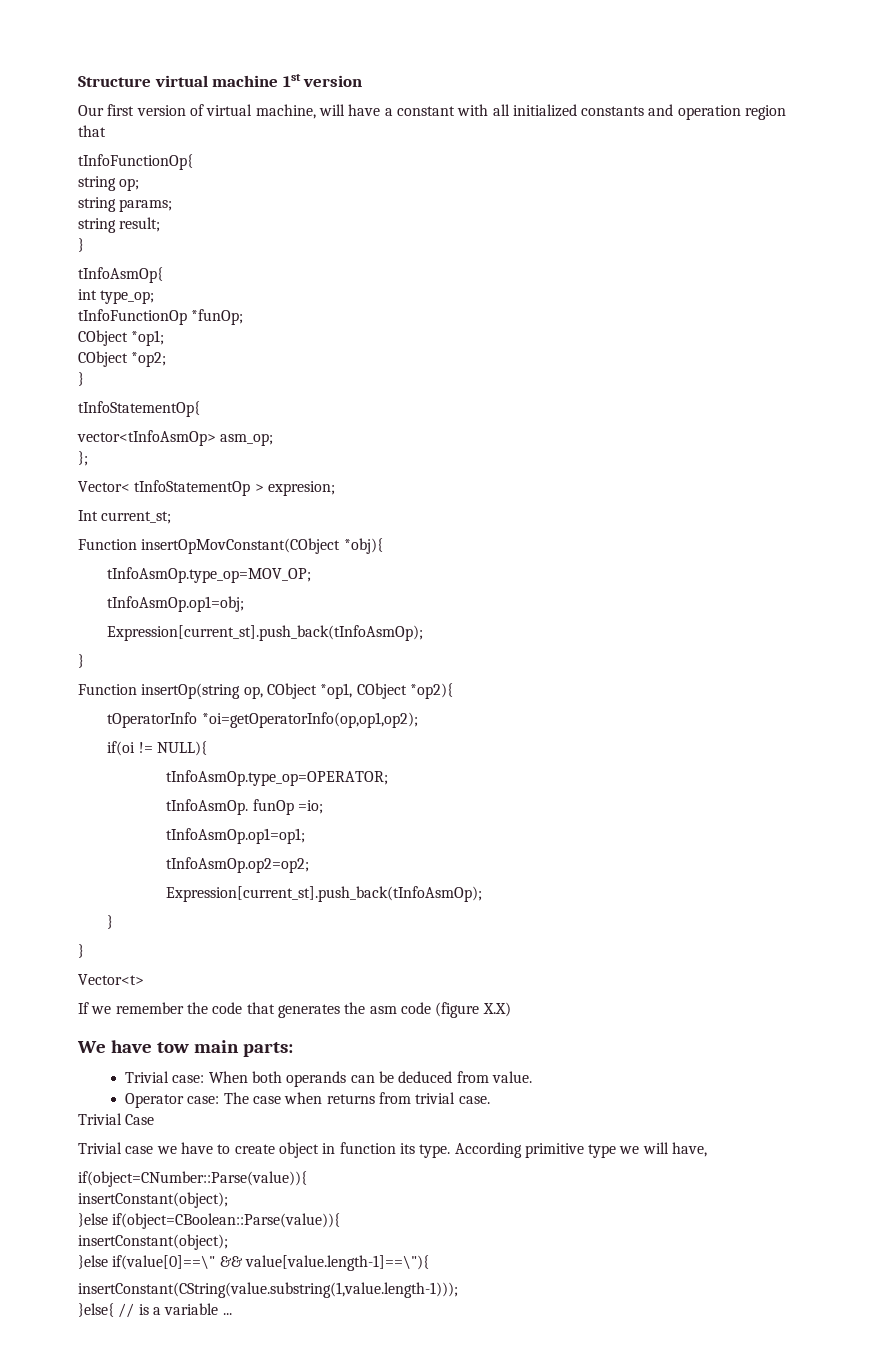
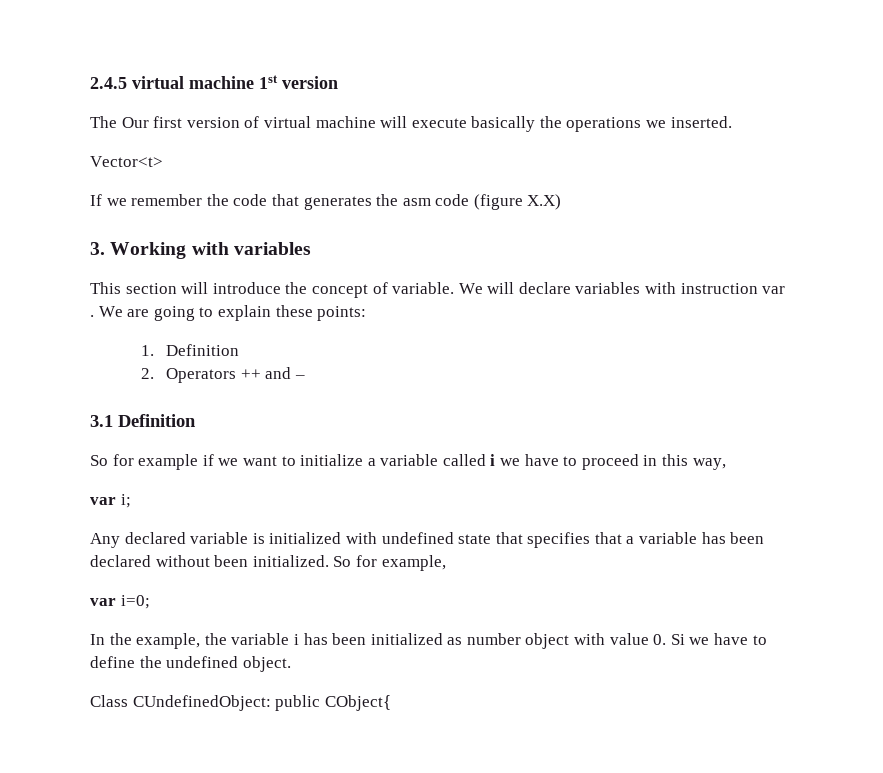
[78,76,151,87] Structure -> [90,77,127,89] 2.4.5
(363, 81) none -> [90,116,117,128] The
[255,104,787,120] [78,125,106,137] [78,154,193,170] [78,176,140,191] [78,197,173,212] [78,217,161,233] [78,238,84,252] [78,267,163,283] [78,289,155,304] [78,309,244,325] [78,330,165,346] [78,351,167,367] [78,372,84,386] [78,401,200,417] [77,430,274,446] [78,451,88,466] [78,480,335,496] [78,510,172,524] [78,538,383,554] [107,567,312,583] [107,596,245,612] [107,625,424,641] [78,654,84,668] [78,683,453,699] [107,712,418,728] [107,741,208,756] [166,770,389,786] [166,799,323,815] [166,828,306,844] [166,857,310,873] [166,886,483,902] [107,915,114,929] [78,944,84,958] machine, will have a constant with all initialized constants and operation region that // tInfoFunctionOp{ // string op; // string params; // string result; // } // tInfoAsmOp{ // int type_op; // tInfoFunctionOp *funOp; // CObject *op1; // CObject *op2; // } // tInfoStatementOp{ // vector<tInfoAsmOp> asm_op; // }; // Vector< tInfoStatementOp > expresion; // Int current_st; // Function insertOpMovConstant(CObject *obj){ // tInfoAsmOp.type_op=MOV_OP; // tInfoAsmOp.op1=obj; // Expression[current_st].push_back(tInfoAsmOp); // } // Function insertOp(string op, CObject *op1, CObject *op2){ // tOperatorInfo *oi=getOperatorInfo(op,op1,op2); // if(oi != NULL){ // tInfoAsmOp.type_op=OPERATOR; // tInfoAsmOp. funOp =io; // tInfoAsmOp.op1=op1; // tInfoAsmOp.op2=op2; // Expression[current_st].push_back(tInfoAsmOp); // } // } -> [315,116,732,132] machine will execute basically the operations we inserted.
[77,1040,293,1057] [125,1071,532,1087] [125,1092,490,1108] [78,1113,155,1125] [78,1142,708,1158] [78,1171,307,1187] [78,1192,228,1208] [78,1213,341,1229] [78,1234,228,1250] [78,1255,429,1271] [78,1282,458,1298] [78,1303,232,1318] We have tow main parts: // Trivial case: When both operands can be deduced from value. // Operator case: The case when returns from trivial case. // Trivial Case // Trivial case we have to create object in function its type. According primitive type we will have, // if(object=CNumber::Parse(value)){ // insertConstant(object); // }else if(object=CBoolean::Parse(value)){ // insertConstant(object); // }else if(value[0]==\" && value[value.length-1]==\"){ // insertConstant(CString(value.substring(1,value.length-1))); // }else{ // is a variable ... -> [90,242,311,259] [90,282,786,298] [90,305,367,321] [140,344,240,356] [140,367,305,383] [90,414,196,427] [90,454,726,470] [90,494,131,508] [90,532,765,548] [90,555,446,571] [90,595,150,609] [90,633,767,649] [90,656,291,672] [90,695,391,711] 3. Working with variables // This section will introduce the concept of variable. We will declare variables with instruction var . We are going to explain these points: // 1. Definition // 2. Operators ++ and – // 3.1 Definition // So for example if we want to initialize a variable called i we have to proceed in this way, // var i; // Any declared variable is initialized with undefined state that specifies that a variable has been declared without been initialized. So for example, // var i=0; // In the example, the variable i has been initialized as number object with value 0. Si we have to define the undefined object. // Class CUndefinedObject: public CObject{

